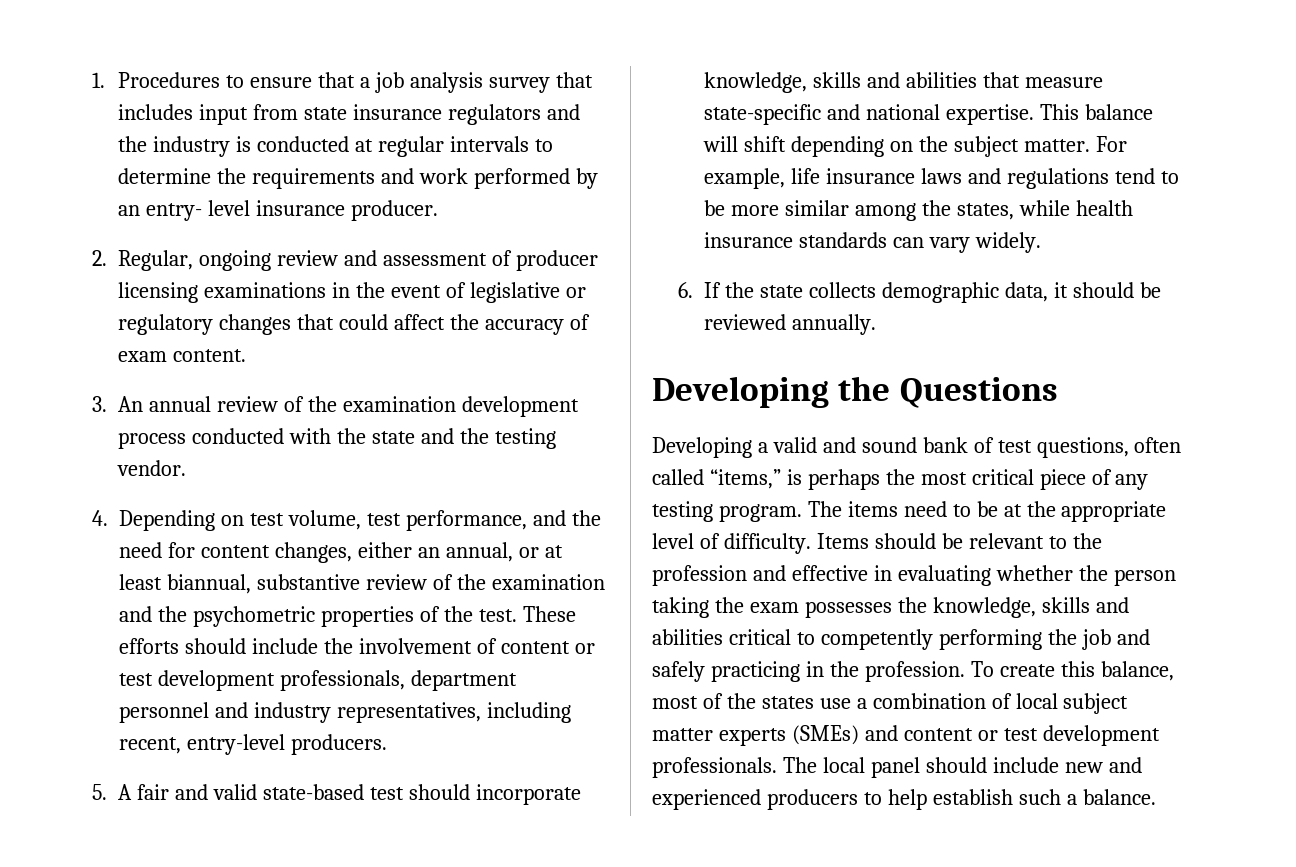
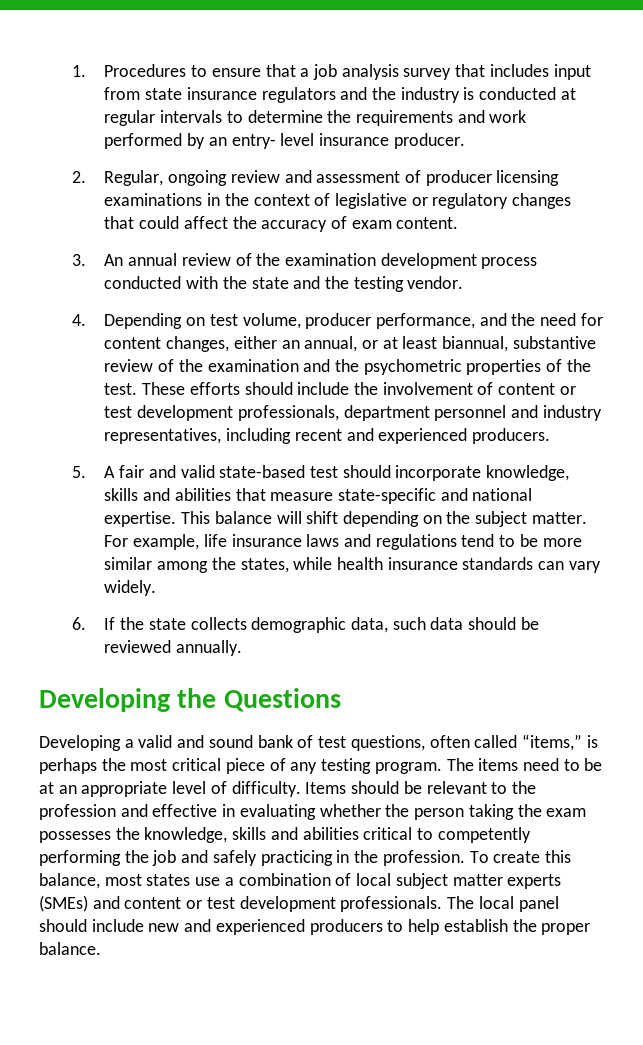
[391,285,442,298] event -> [253,194,310,206] context
[366,513,401,526] test -> [305,313,372,329] producer
[119,734,286,755] recent, entry-level -> [294,428,468,444] recent and experienced
[1054,282,1069,298] it -> [392,617,464,630] such data
[1026,501,1056,517] the -> [58,785,77,794] an
[702,693,756,709] of the -> (142, 880) none
[1018,789,1077,805] such a -> [512,919,591,935] the proper

